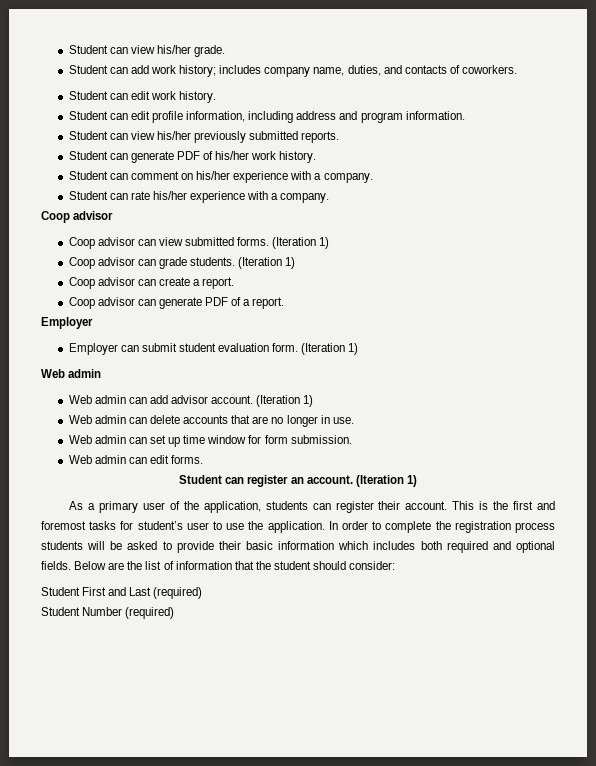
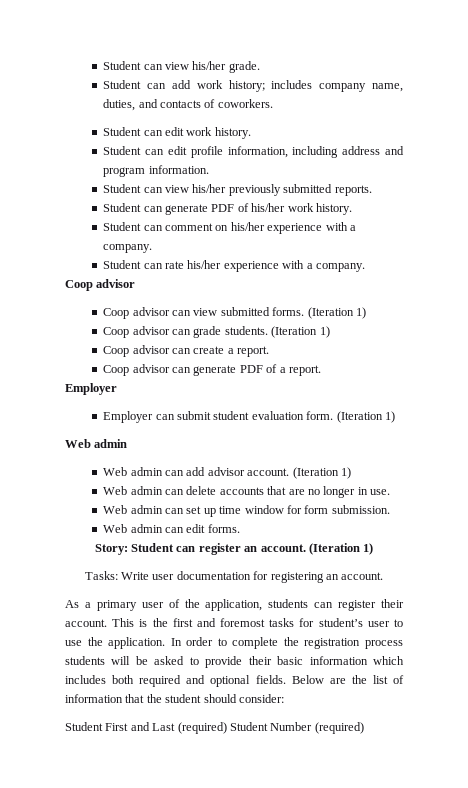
(204, 459) none -> [94,544,128,555] Story:
(417, 481) none -> [84,571,384,583] // Tasks: Write user documentation for registering an account.
(203, 593) // -> (227, 728) none

